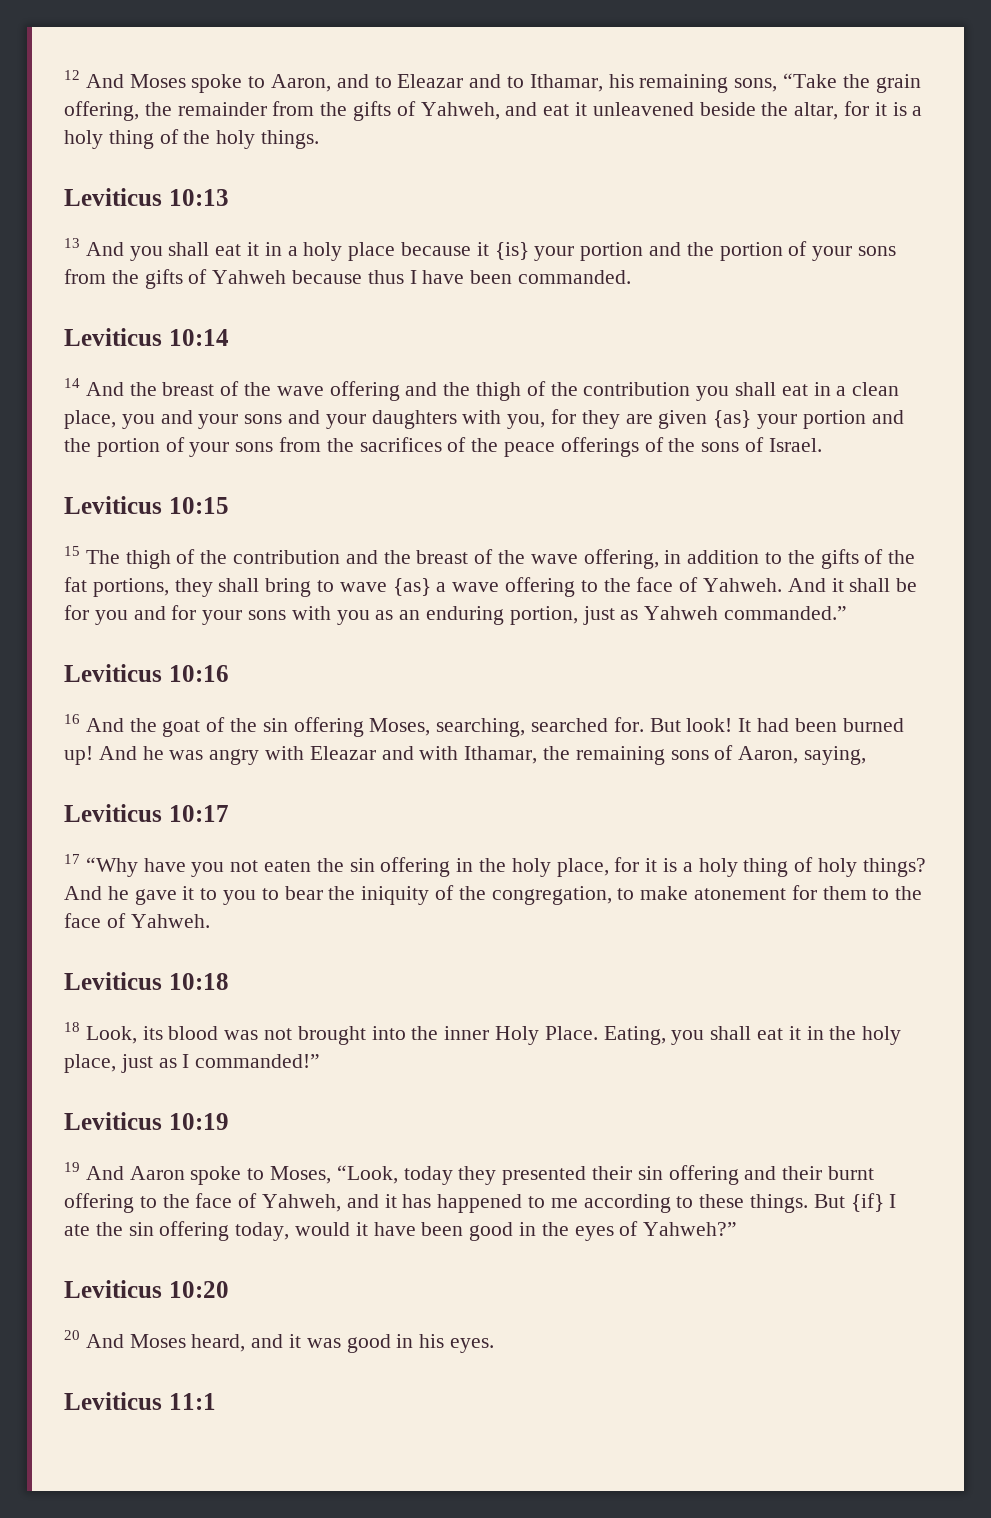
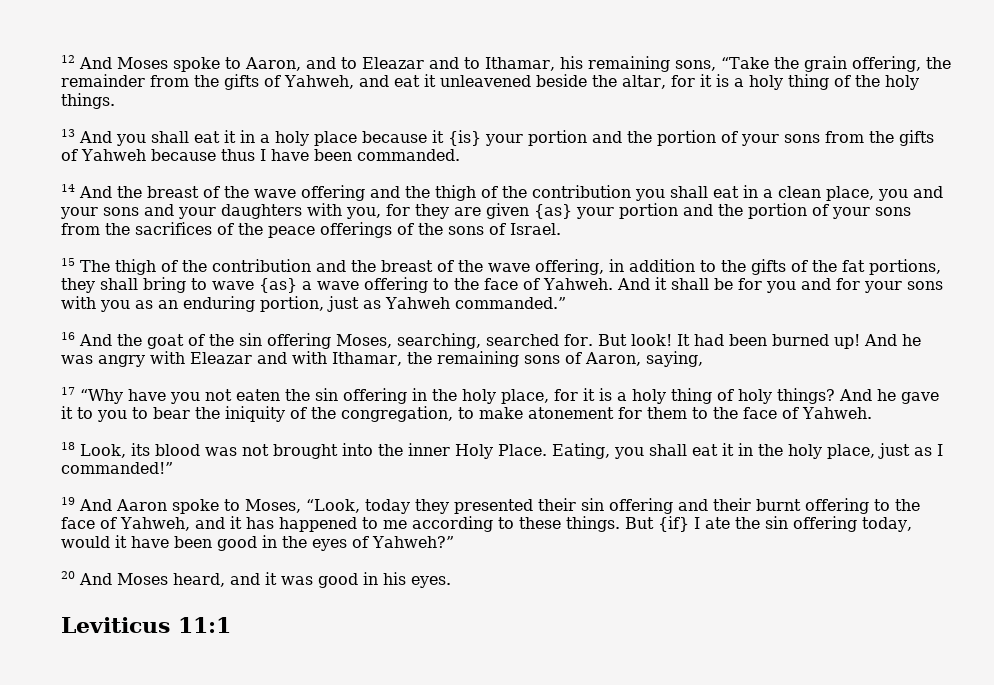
[64,188,229,206] // Leviticus 10:13 -> (115, 101) none
[64,328,229,346] // Leviticus 10:14 -> (460, 155) none
[64,496,229,514] // Leviticus 10:15 -> (561, 229) none
[64,664,229,682] // Leviticus 10:16 -> (566, 303) none
[64,804,229,822] // Leviticus 10:17 -> (703, 359) none
[64,972,229,990] // Leviticus 10:18 -> (872, 413) none
[64,1112,229,1130] // Leviticus 10:19 -> (173, 468) none
[64,1280,229,1298] // Leviticus 10:20 -> (454, 542) none

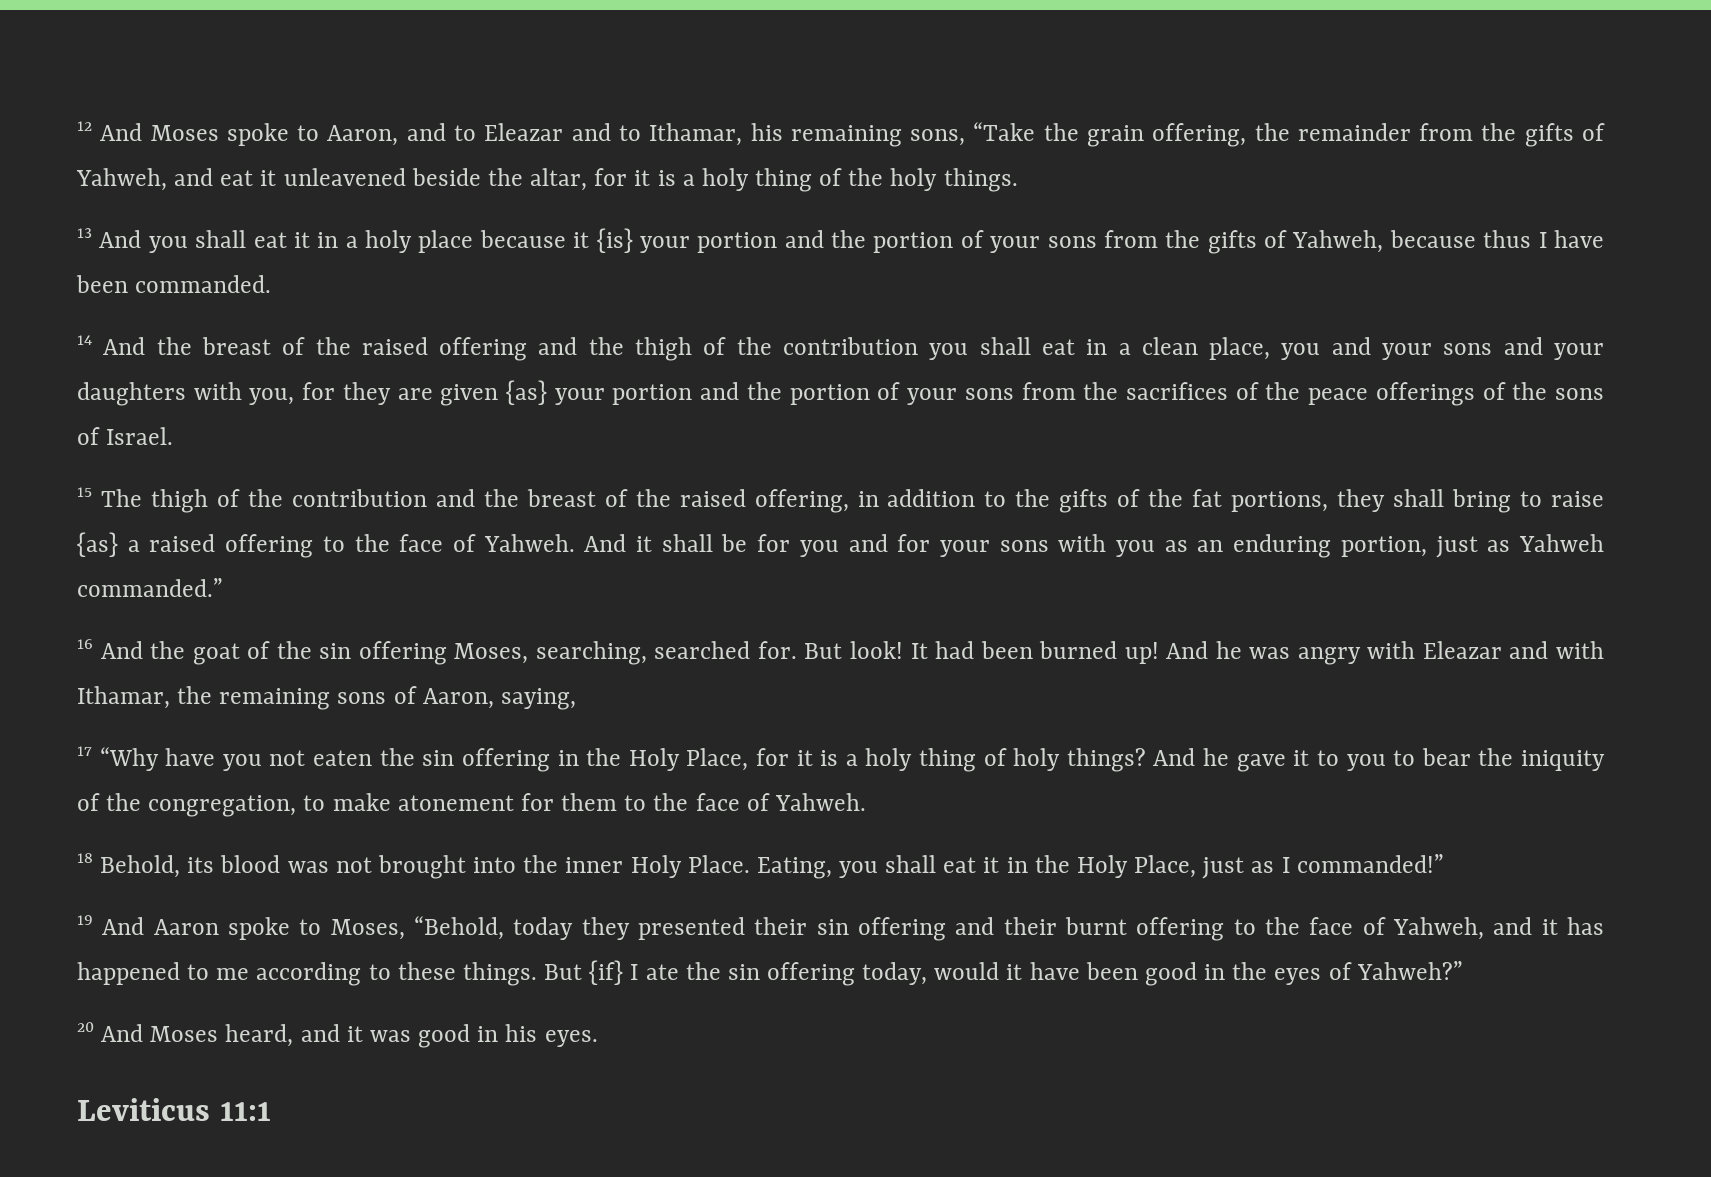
[81,149,146,161] Yahweh -> [1292,230,1384,253] Yahweh,
[254,189,296,198] wave -> [361,337,428,355] raised
[488,263,530,272] wave -> [679,489,746,507] raised
[212,281,254,290] wave -> [1551,491,1605,507] raise
[317,281,359,290] wave -> [149,534,216,552] raised
[462,389,549,404] holy place, -> [628,748,749,771] Holy Place,
[80,444,126,458] Look, -> [100,855,181,878] Behold,
[788,444,875,459] holy place, -> [1076,855,1197,878] Holy Place,
[306,499,360,513] “Look, -> [414,916,504,940] “Behold,

